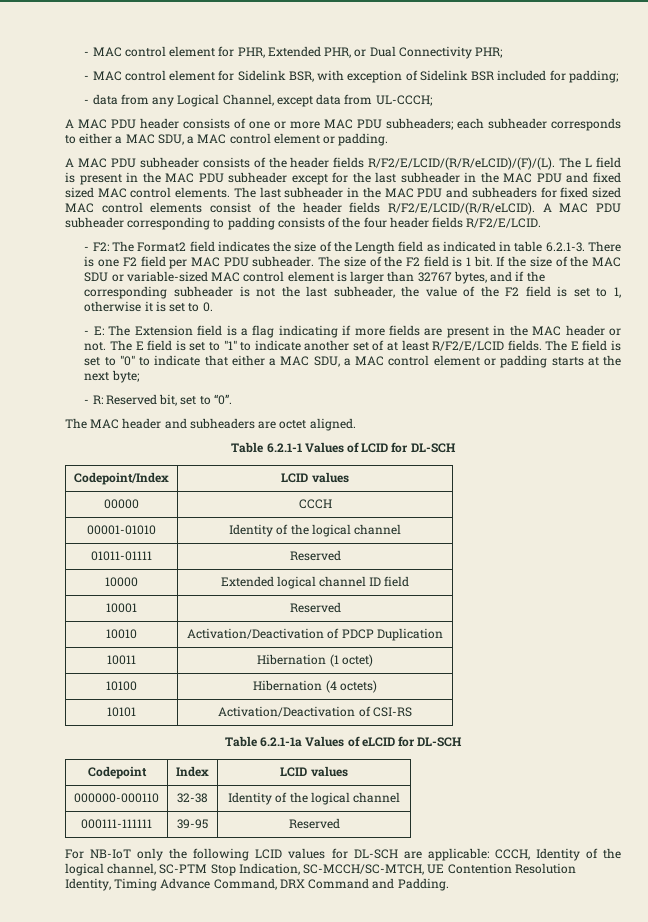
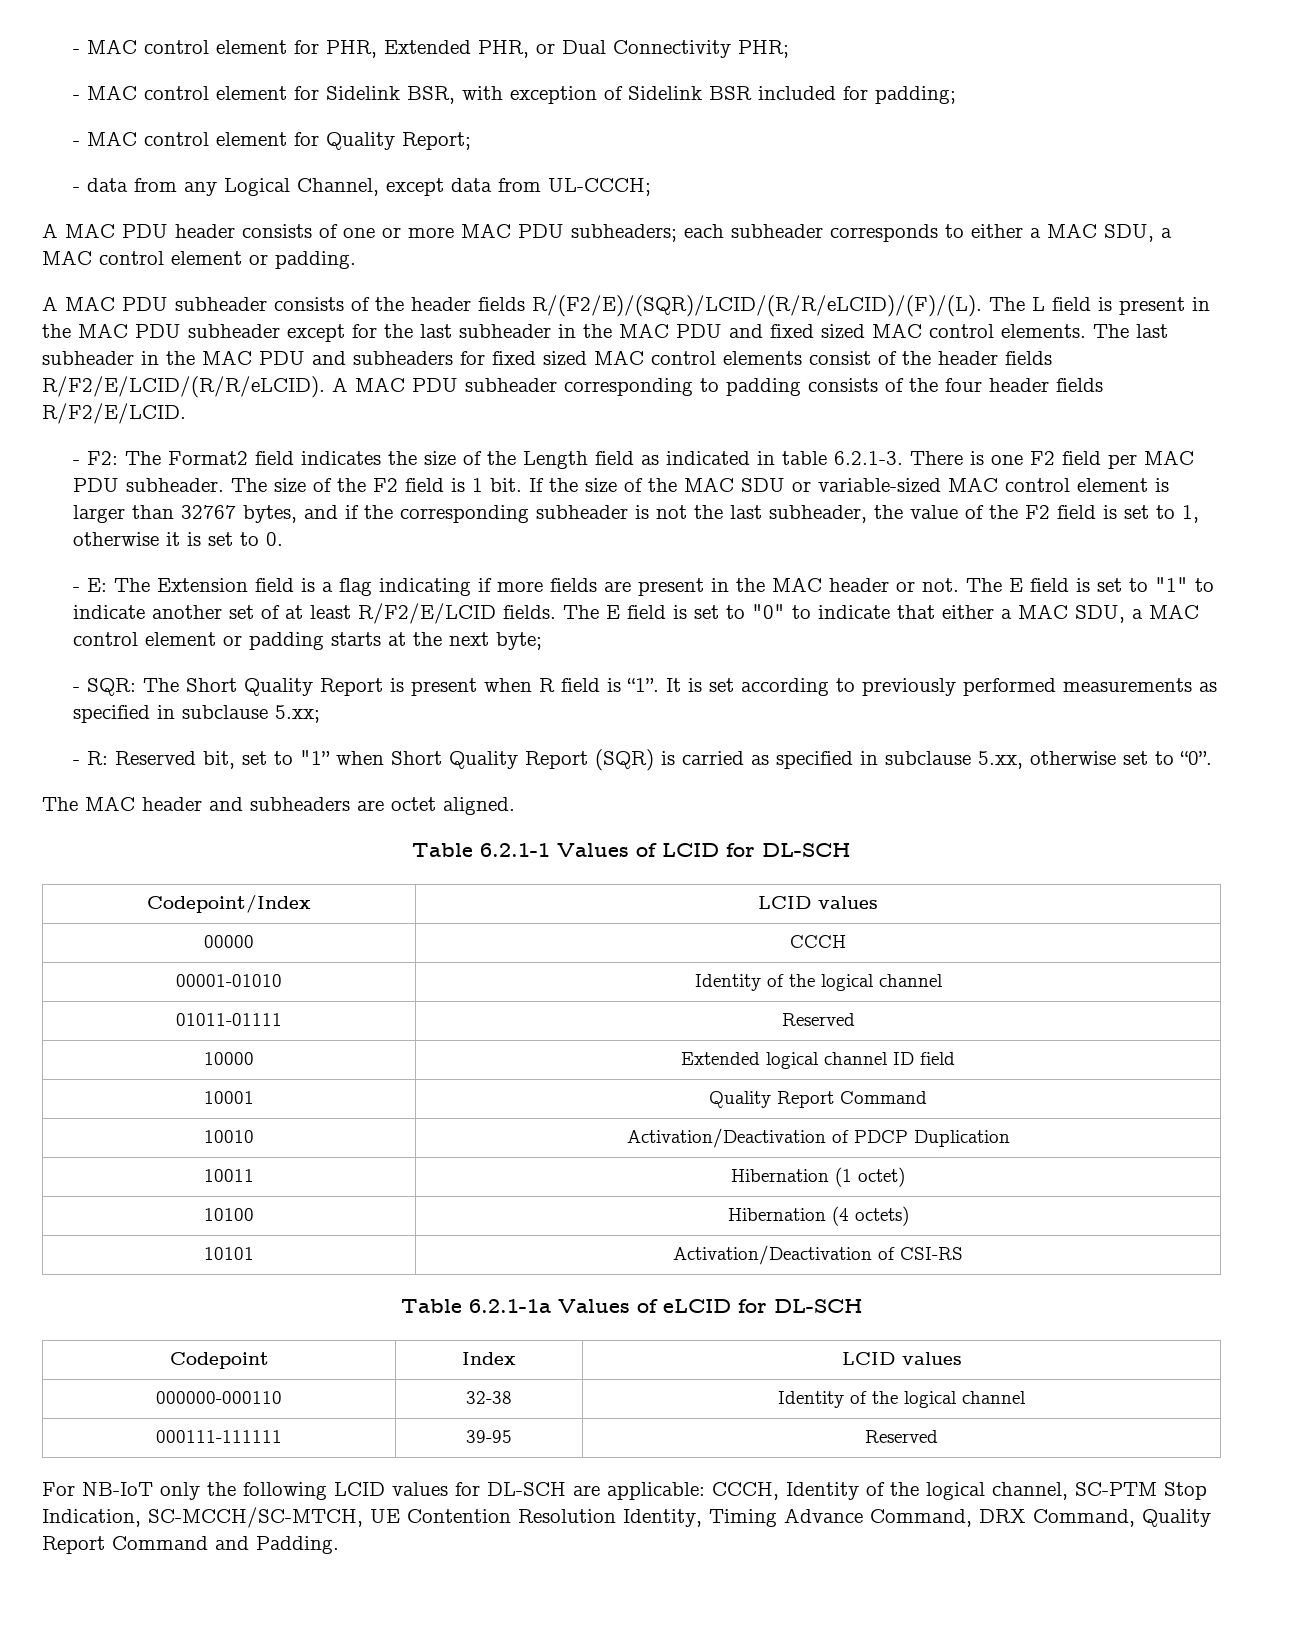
(619, 76) none -> [72,131,471,150] // - MAC control element for Quality Report;
[368,157,556,170] R/F2/E/LCID/(R/R/eLCID)/(F)/(L). -> [532,295,982,317] R/(F2/E)/(SQR)/LCID/(R/R/eLCID)/(F)/(L).
(140, 376) none -> [72,678,1217,696] [72,705,320,723] // - SQR: The Short Quality Report is present when R field is “1”. It is set according to previously performed measurements as specified in subclause 5.xx;
(211, 400) none -> [299,749,1174,771] "1” when Short Quality Report (SQR) is carried as specified in subclause 5.xx, otherwise set to
[289,602,341,613] Reserved -> [709,1091,927,1108] Quality Report Command
(305, 883) none -> [1033,1509,1211,1527] [42,1536,105,1554] Command, Quality Report

